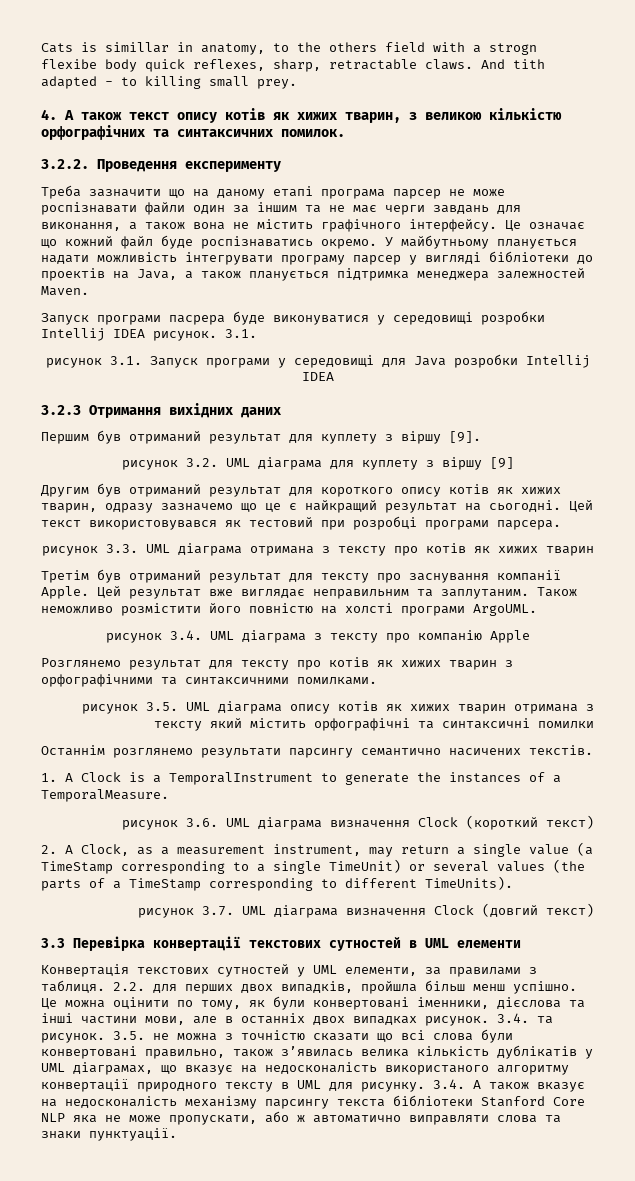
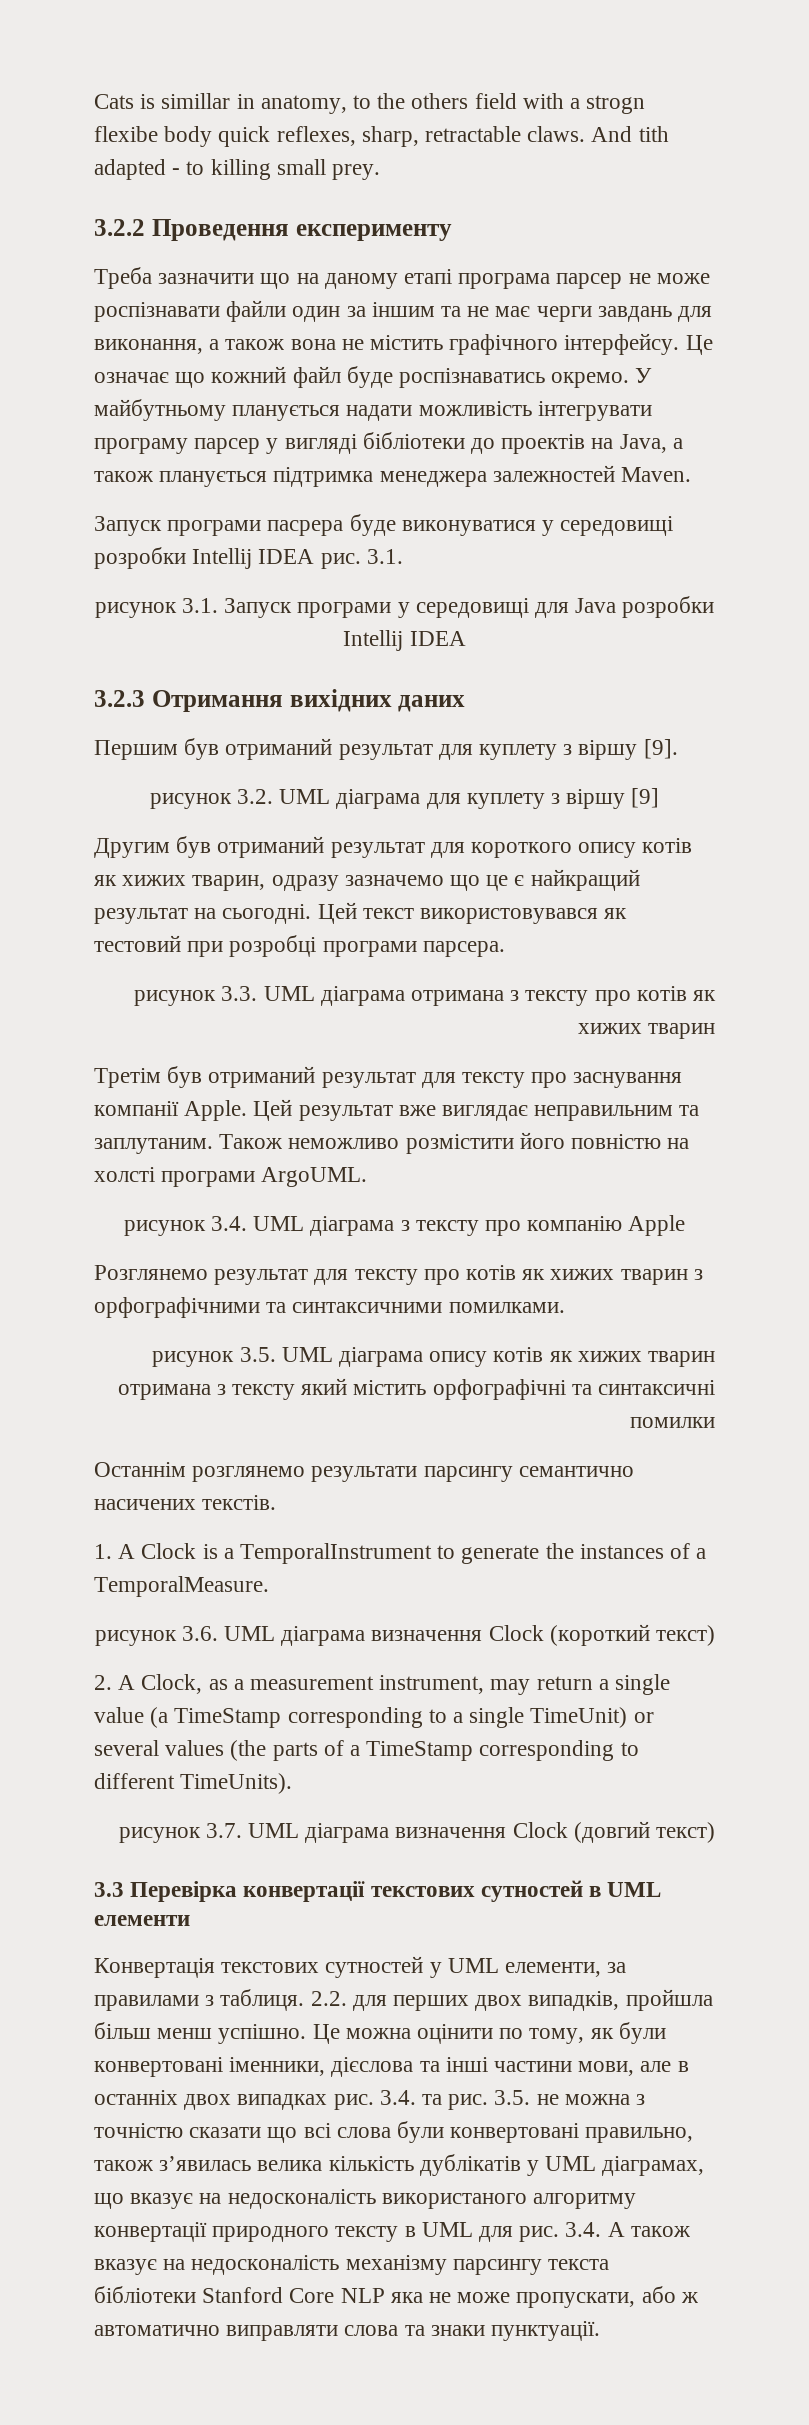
[41,108,562,123] [41,125,345,140] [41,159,89,169] 4. А також текст опису котів як хижих тварин, з великою кількістю орфографічних та синтаксичних помилок. // 3.2.2. -> [94,219,145,236] 3.2.2
[153,331,217,341] рисунок. -> [320,553,361,569] рис.
[425,1016,489,1026] рисунок. -> [333,2094,374,2110] рис.
[41,1033,105,1043] рисунок. -> [448,2094,489,2110] рис.
[361,1082,425,1092] рисунку. -> [519,2226,560,2242] рис.

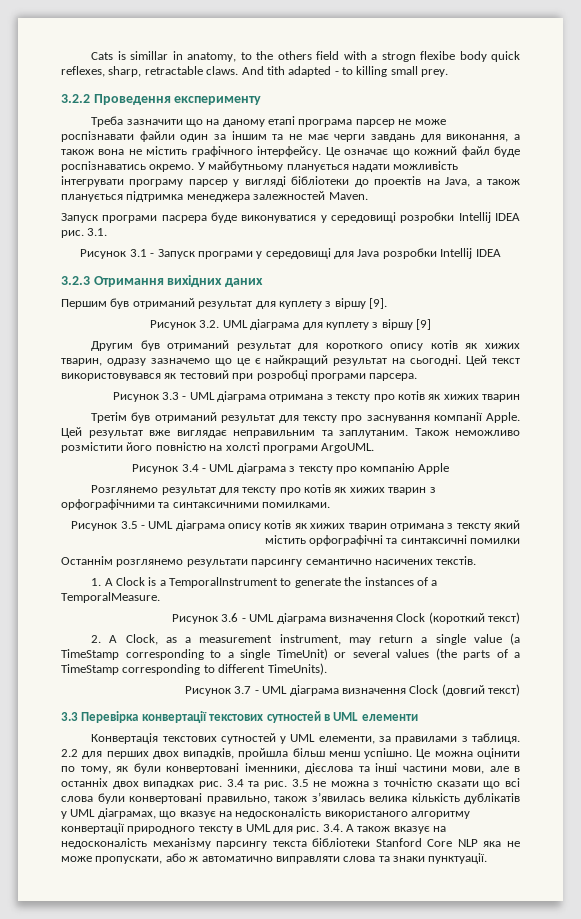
[94,598,218,618] рисунок 3.1. -> [80,249,155,259] Рисунок 3.1 -
[149,793,232,809] рисунок -> [150,320,196,330] Рисунок
[134,986,258,1006] рисунок 3.3. -> [112,392,187,402] Рисунок 3.3 -
[123,1216,247,1236] рисунок 3.4. -> [132,464,207,474] Рисунок 3.4 -
[152,1347,276,1367] рисунок 3.5. -> [71,521,145,531] Рисунок 3.5 -
[94,1626,218,1646] рисунок 3.6. -> [172,613,246,624] Рисунок 3.6 -
[118,1823,242,1843] рисунок 3.7. -> [185,686,259,696] Рисунок 3.7 -
[310,1991,347,2006] 2.2. -> [61,749,78,757] 2.2
[379,2090,416,2105] 3.4. -> [226,779,244,787] 3.4
[494,2090,531,2105] 3.5. -> [291,779,309,787] 3.5

